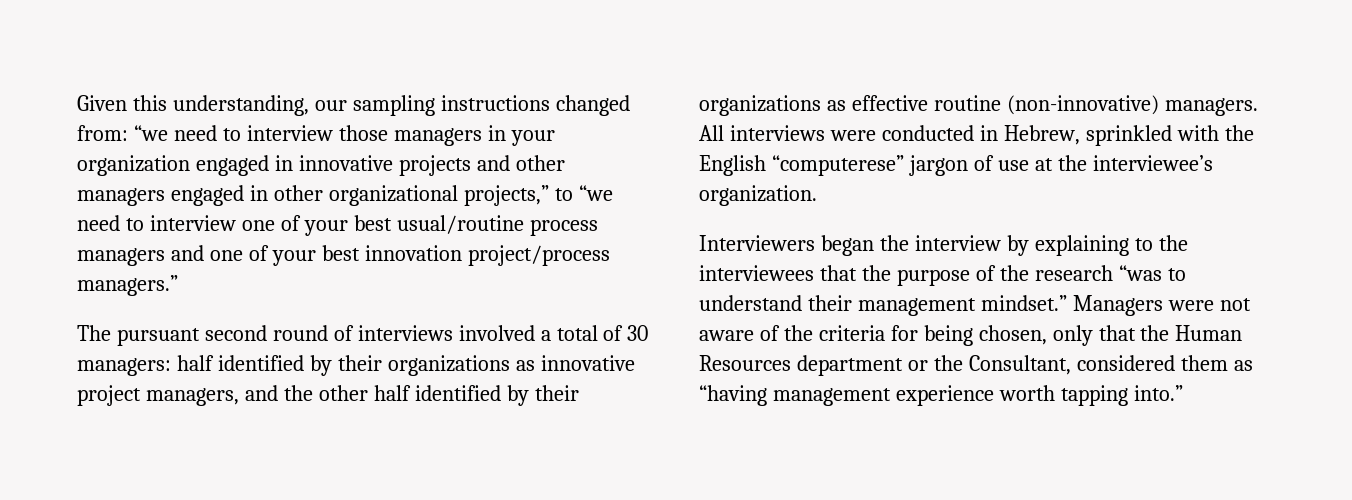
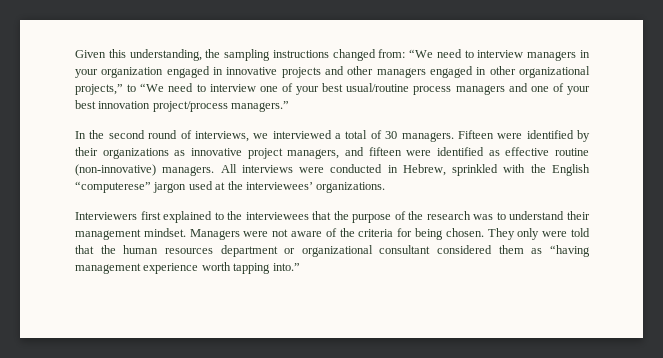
[314,100,347,111] our -> [205,49,221,58] the
[133,125,388,141] “we need to interview those -> [409,49,524,58] “We need to interview
[578,185,613,201] “we -> [140,83,165,92] “We
[77,325,200,346] The pursuant -> [75,130,105,139] In the
[357,325,535,341] interviews involved -> [194,130,332,142] interviews, we interviewed
[77,355,214,376] managers: half -> [401,130,523,142] managers. Fifteen were
[283,385,579,406] [699,95,821,116] the other half identified by their organizations -> [368,147,485,156] fifteen were identified
[973,155,1213,171] [699,185,817,206] [699,235,1129,256] of use at the interviewee’s organization. // Interviewers began the interview by explaining -> [188,181,386,193] [75,211,213,223] used at the interviewees’ organizations. // Interviewers first explained
[1118,265,1162,281] “was -> [473,214,494,220] was
[980,295,1067,311] mindset.” -> [143,228,186,237] mindset.
[978,325,1243,346] [699,355,1071,376] chosen, only that the Human Resources department or the Consultant, -> [445,228,591,240] [75,245,431,257] chosen. They only were told that the human resources department or organizational consultant

